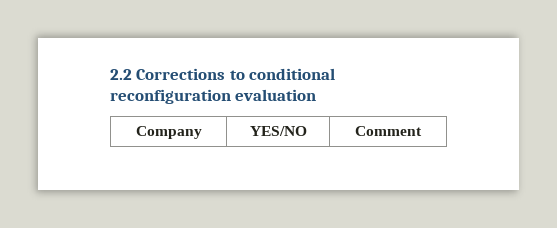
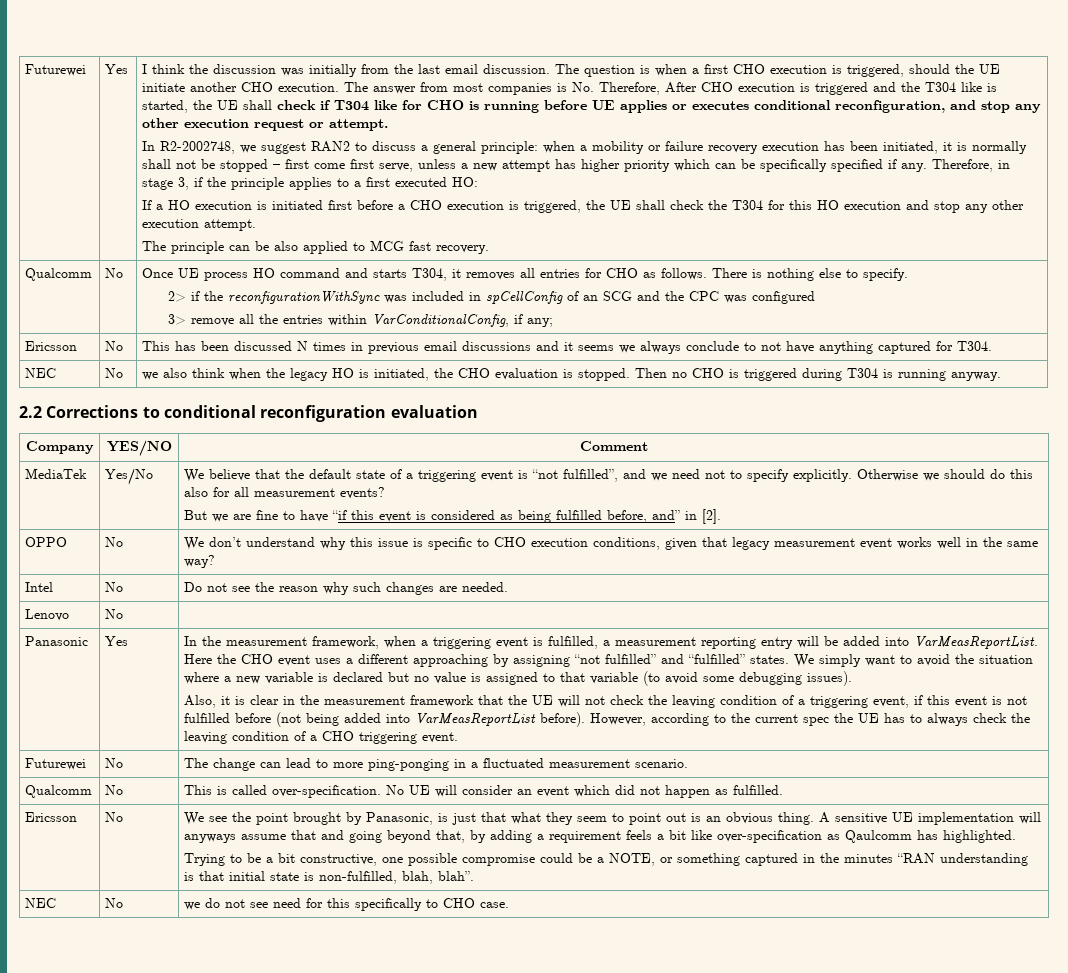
(110, 74) none -> [25,64,87,76] [105,64,129,74] [142,64,1001,77] [142,82,998,95] [142,100,1042,113] [142,118,389,131] [142,141,1028,154] [142,159,1011,172] [142,177,479,190] [142,200,1025,213] [142,219,257,231] [142,240,490,254] [25,268,93,281] [105,268,124,278] [142,268,909,281] [167,291,815,304] [167,314,553,327] [25,341,78,351] [105,341,124,351] [142,341,993,354] [25,368,57,378] [105,368,124,378] [142,368,1002,381] Futurewei | Yes | I think the discussion was initially from the last email discussion. The question is when a first CHO execution is triggered, should the UE initiate another CHO execution. The answer from most companies is No. Therefore, After CHO execution is triggered and the T304 like is started, the UE shall check if T304 like for CHO is running before UE applies or executes conditional reconfiguration, and stop any other execution request or attempt. // In R2-2002748, we suggest RAN2 to discuss a general principle: when a mobility or failure recovery execution has been initiated, it is normally shall not be stopped – first come first serve, unless a new attempt has higher priority which can be specifically specified if any. Therefore, in stage 3, if the principle applies to a first executed HO: // If a HO execution is initiated first before a CHO execution is triggered, the UE shall check the T304 for this HO execution and stop any other execution attempt. // The principle can be also applied to MCG fast recovery. // Qualcomm | No | Once UE process HO command and starts T304, it removes all entries for CHO as follows. There is nothing else to specify. // 2> if the reconfigurationWithSync was included in spCellConfig of an SCG and the CPC was configured // 3> remove all the entries within VarConditionalConfig, if any; // Ericsson | No | This has been discussed N times in previous email discussions and it seems we always conclude to not have anything captured for T304. // NEC | No | we also think when the legacy HO is initiated, the CHO evaluation is stopped. Then no CHO is triggered during T304 is running anyway. //
(422, 131) none -> [25,468,88,479] [105,468,154,485] [184,469,1034,482] [184,487,386,499] [184,509,722,524] [25,537,68,547] [105,537,124,547] [184,537,1039,550] [184,555,216,568] [25,582,54,592] [105,582,124,592] [184,582,509,595] [25,609,70,621] [105,609,124,619] [25,636,89,646] [105,636,129,646] [184,636,1039,649] [184,654,1034,667] [184,671,853,686] [184,695,1028,708] [184,712,1031,727] [184,731,459,744] [25,758,87,770] [105,758,124,768] [184,758,689,771] [25,785,93,798] [105,785,124,795] [184,785,784,798] [25,812,78,822] [105,812,124,822] [184,812,1042,825] [184,830,1017,843] [184,853,1029,866] [184,871,475,884] [25,898,57,908] [105,898,124,908] [184,898,510,911] // MediaTek | Yes/No | We believe that the default state of a triggering event is “not fulfilled”, and we need not to specify explicitly. Otherwise we should do this also for all measurement events? // But we are fine to have “if this event is considered as being fulfilled before, and” in [2]. // OPPO | No | We don’t understand why this issue is specific to CHO execution conditions, given that legacy measurement event works well in the same way? // Intel | No | Do not see the reason why such changes are needed. // Lenovo | No | // Panasonic | Yes | In the measurement framework, when a triggering event is fulfilled, a measurement reporting entry will be added into VarMeasReportList. Here the CHO event uses a different approaching by assigning “not fulfilled” and “fulfilled” states. We simply want to avoid the situation where a new variable is declared but no value is assigned to that variable (to avoid some debugging issues). // Also, it is clear in the measurement framework that the UE will not check the leaving condition of a triggering event, if this event is not fulfilled before (not being added into VarMeasReportList before). However, according to the current spec the UE has to always check the leaving condition of a CHO triggering event. // Futurewei | No | The change can lead to more ping-ponging in a fluctuated measurement scenario. // Qualcomm | No | This is called over-specification. No UE will consider an event which did not happen as fulfilled. // Ericsson | No | We see the point brought by Panasonic, is just that what they seem to point out is an obvious thing. A sensitive UE implementation will anyways assume that and going beyond that, by adding a requirement feels a bit like over-specification as Qaulcomm has highlighted. // Trying to be a bit constructive, one possible compromise could be a NOTE, or something captured in the minutes “RAN understanding is that initial state is non-fulfilled, blah, blah”. // NEC | No | we do not see need for this specifically to CHO case.

